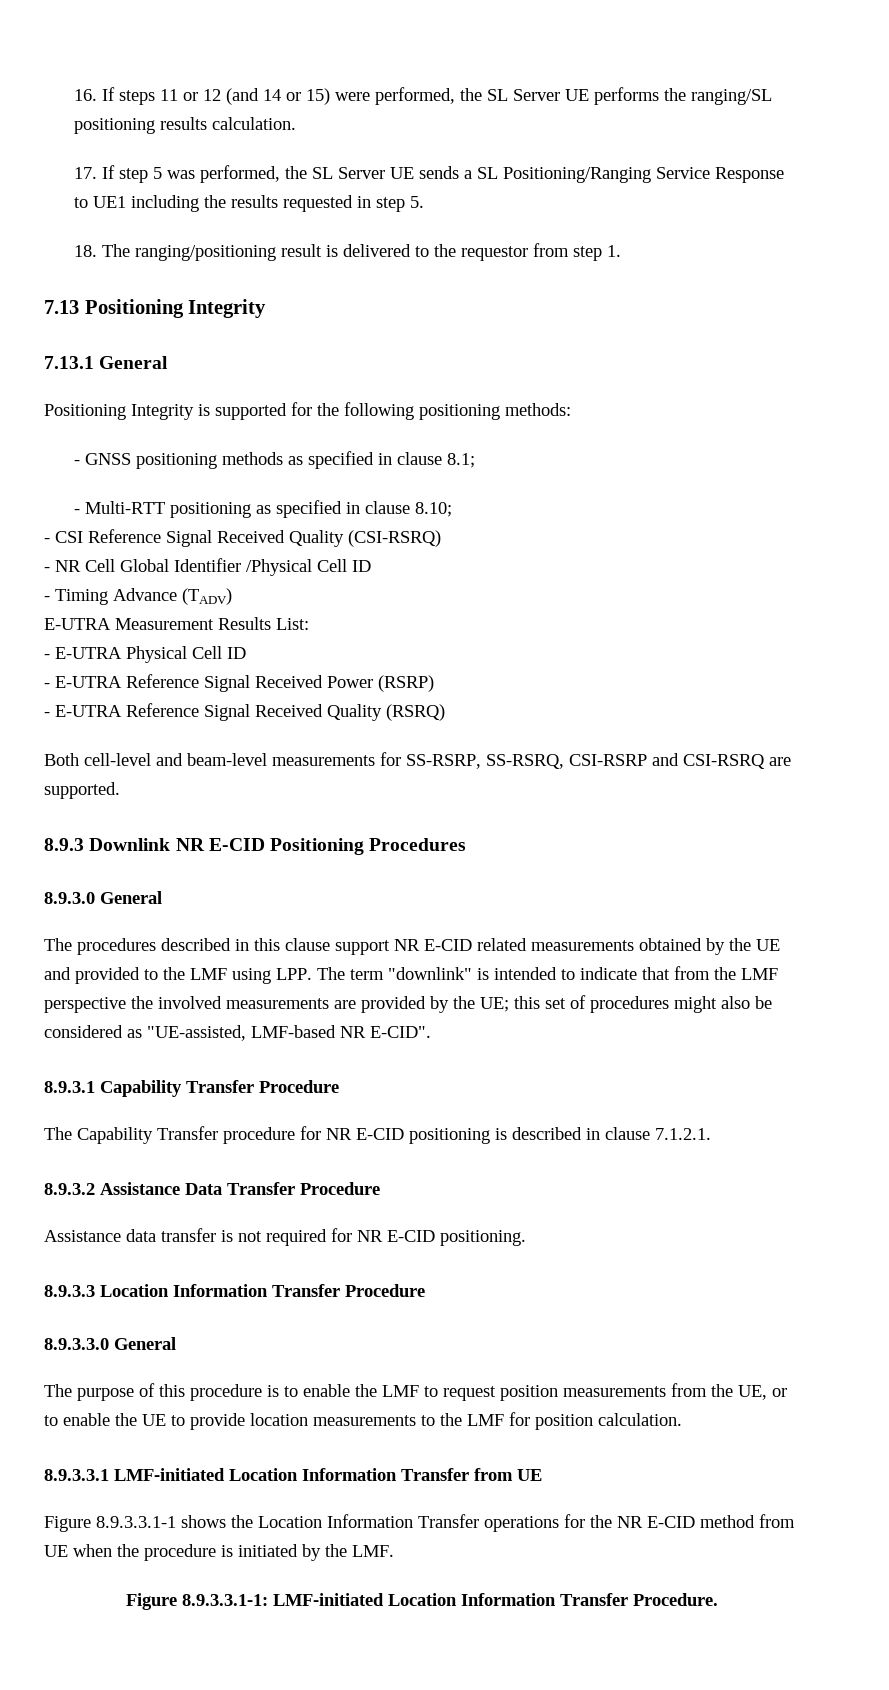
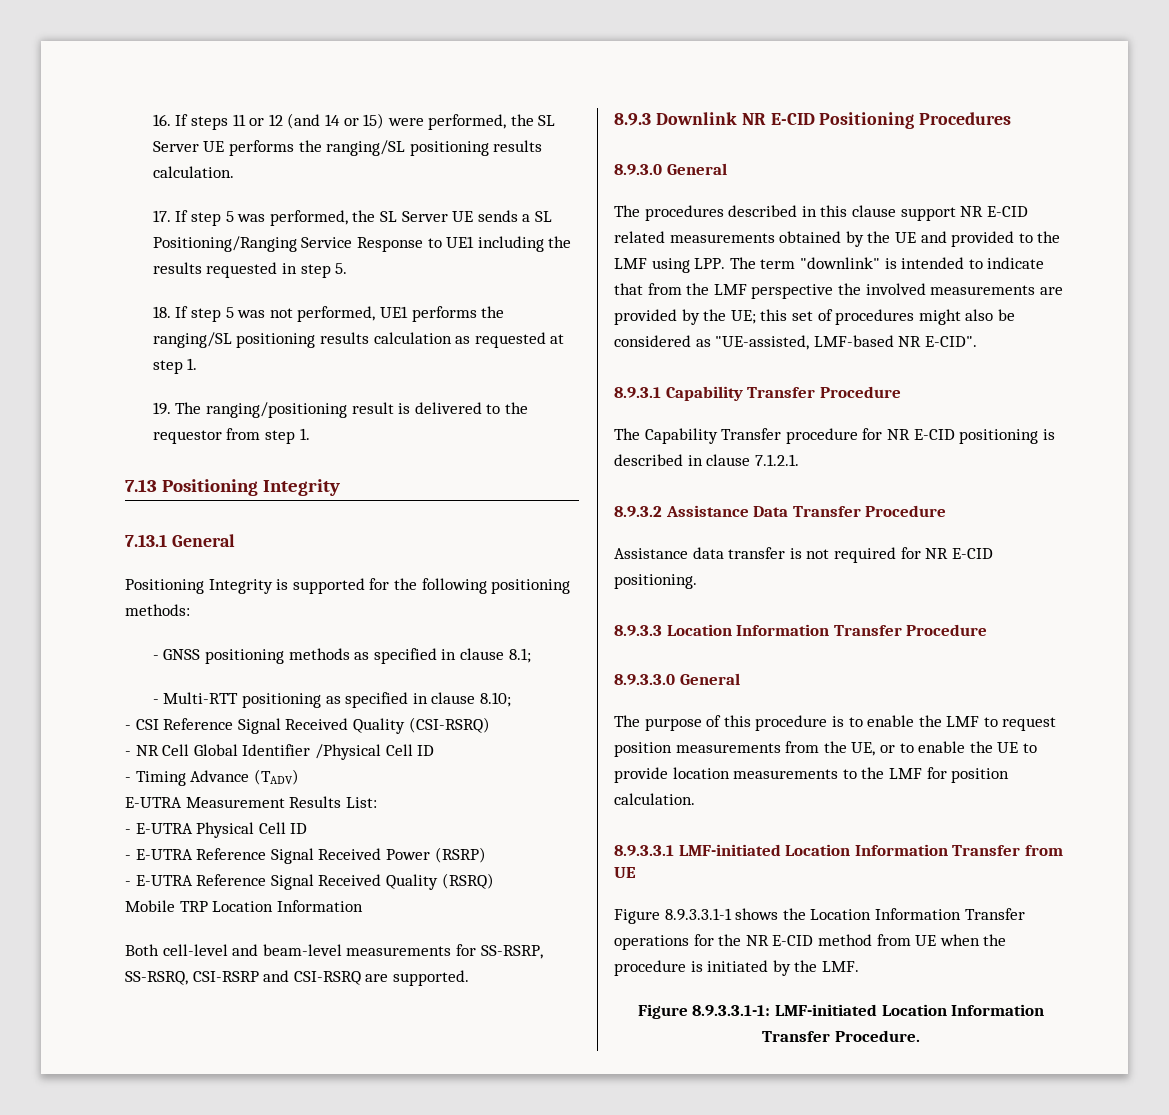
(97, 251) none -> [175,306,505,322] [152,332,565,348] [152,358,198,374] [152,402,171,415] If step 5 was not performed, UE1 performs the ranging/SL positioning results calculation as requested at step 1. // 19.
(445, 712) none -> [125,900,363,912] // Mobile TRP Location Information

